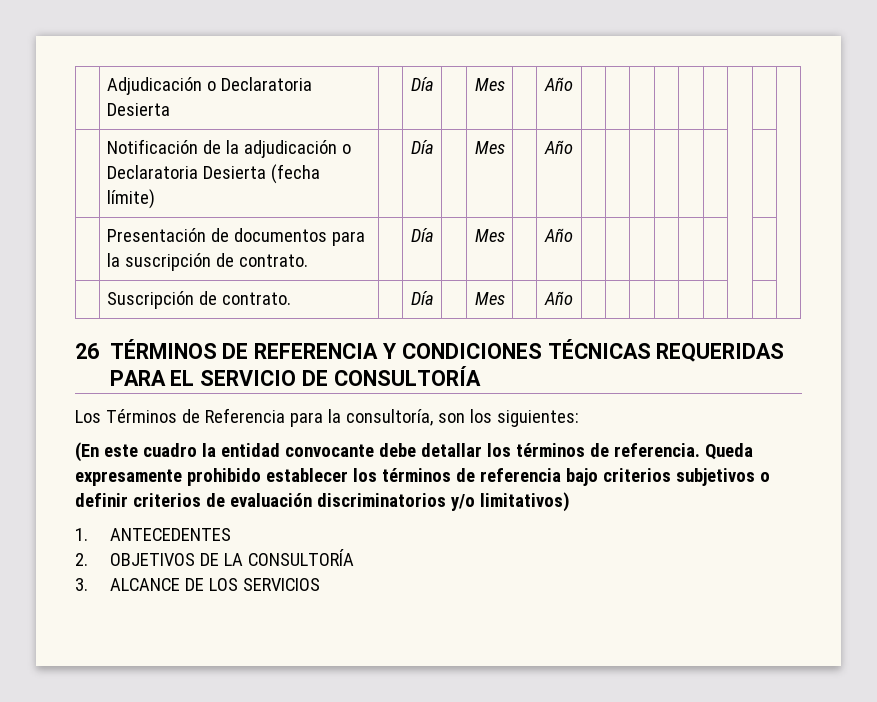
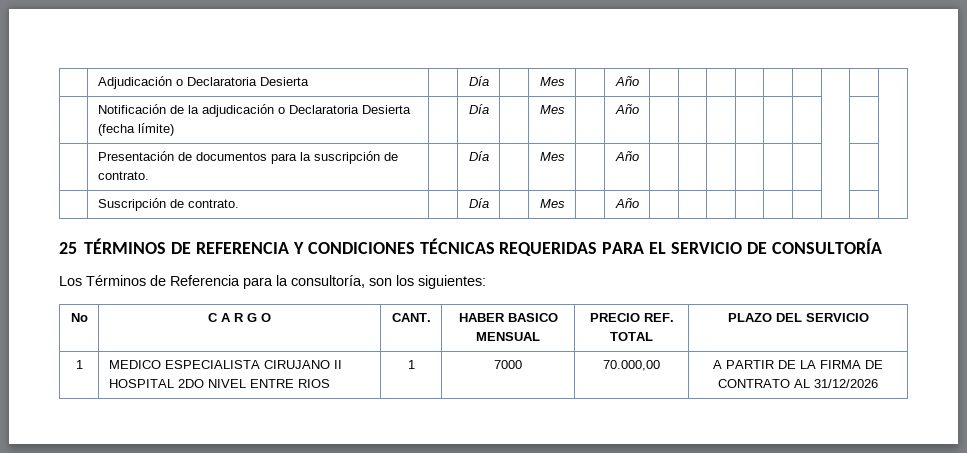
[75,343,99,359] 26 -> [59,242,77,254] 25
[75,442,753,462] [75,468,770,486] [75,492,570,512] [75,528,231,541] [75,549,354,566] [75,578,320,591] // (En este cuadro la entidad convocante debe detallar los términos de referencia. Queda expresamente prohibido establecer los términos de referencia bajo criterios subjetivos o definir criterios de evaluación discriminatorios y/o limitativos) // 1. ANTECEDENTES // 2. OBJETIVOS DE LA CONSULTORÍA // 3. ALCANCE DE LOS SERVICIOS -> [70,313,88,322] [208,313,271,322] [391,313,431,322] [458,313,558,322] [476,332,540,341] [589,313,674,322] [610,332,653,341] [727,313,869,322] [75,360,83,369] [108,360,342,369] [108,379,330,388] [407,360,415,369] [494,360,522,369] [603,360,660,371] [713,360,883,369] [718,379,878,388] // No | C A R G O | CANT. | HABER BASICO MENSUAL | PRECIO REF. TOTAL | PLAZO DEL SERVICIO // 1 | MEDICO ESPECIALISTA CIRUJANO II HOSPITAL 2DO NIVEL ENTRE RIOS | 1 | 7000 | 70.000,00 | A PARTIR DE LA FIRMA DE CONTRATO AL 31/12/2026

